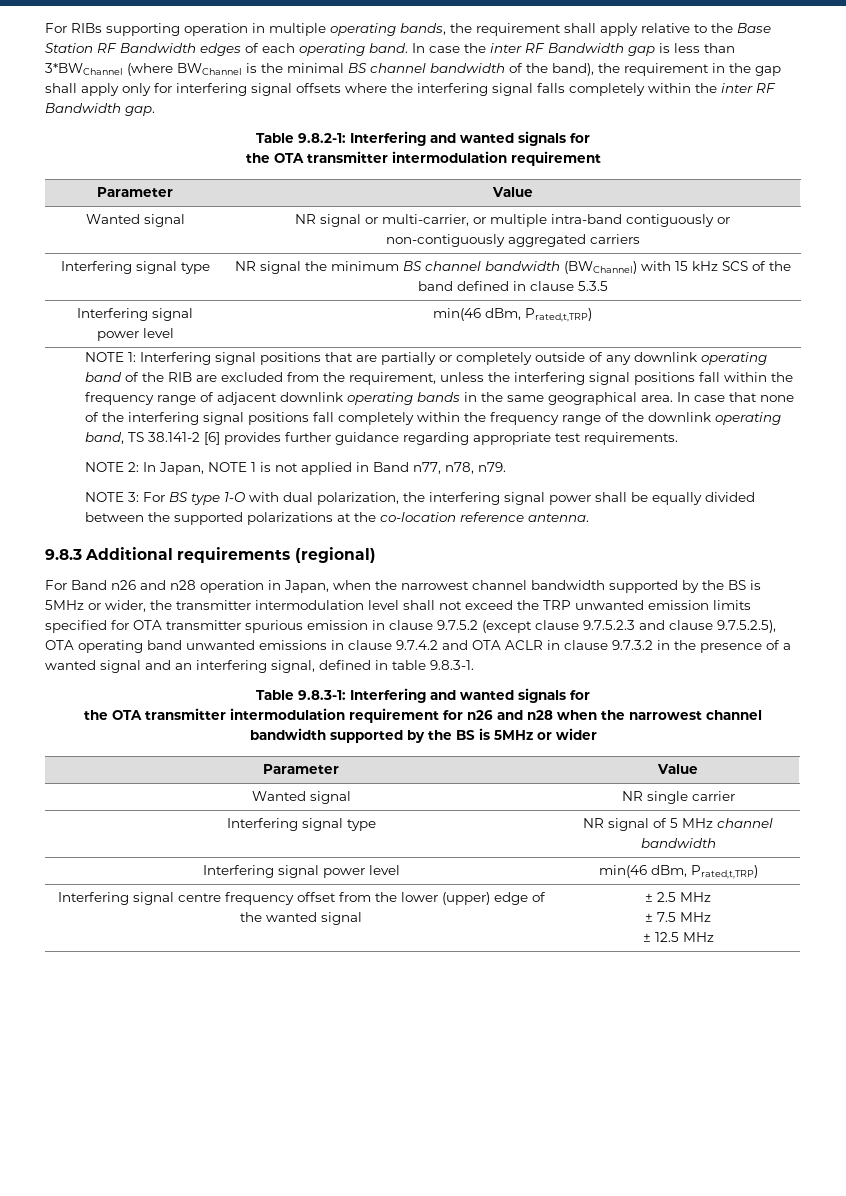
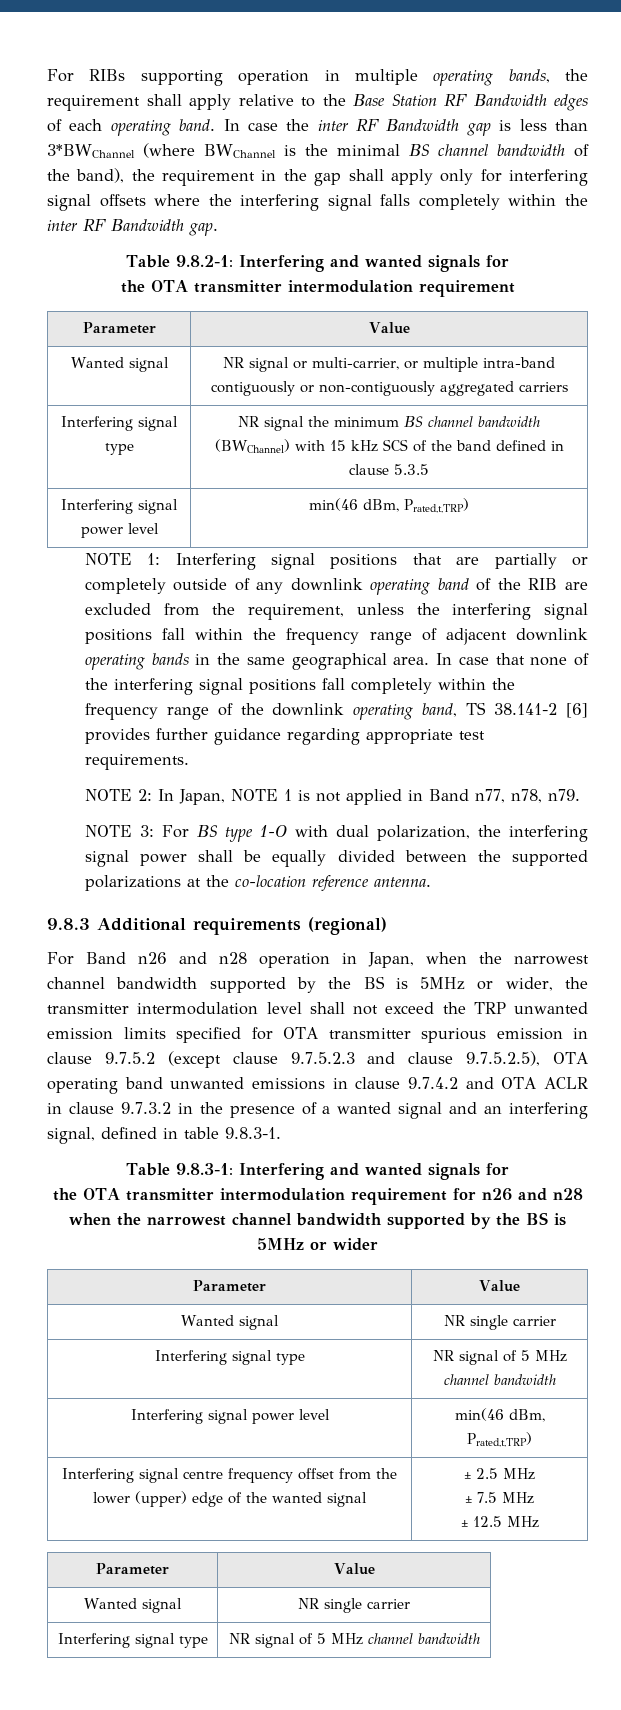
(714, 937) none -> [96,1563,169,1575] [333,1563,375,1575] [84,1598,182,1613] [298,1598,410,1613] [57,1633,208,1648] [228,1633,480,1648] // Parameter | Value // Wanted signal | NR single carrier // Interfering signal type | NR signal of 5 MHz channel bandwidth

